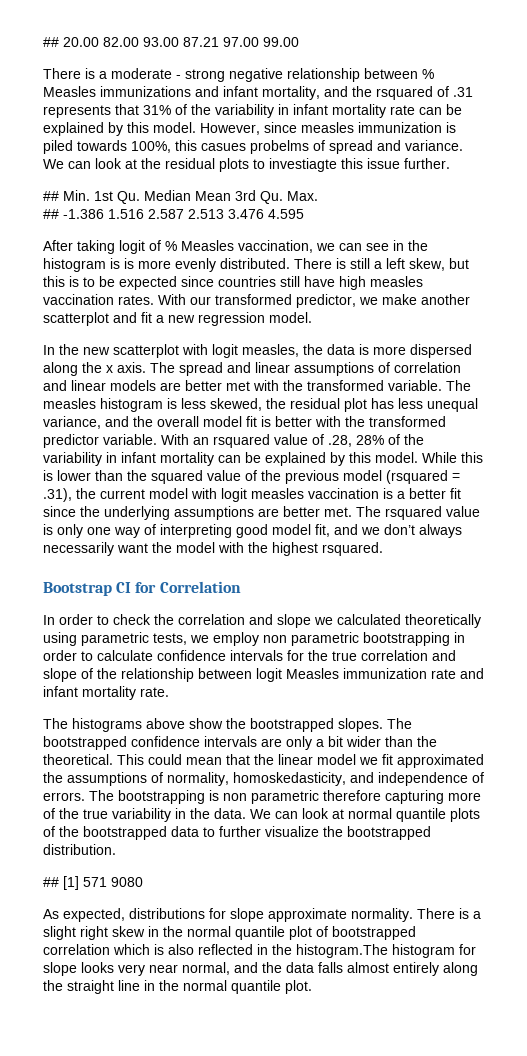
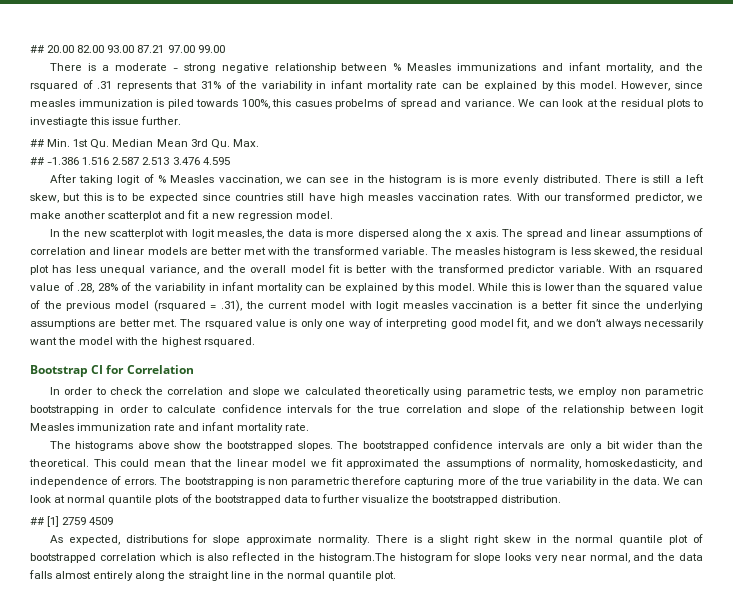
[83,877,143,887] 571 9080 -> [62,517,114,525] 2759 4509

